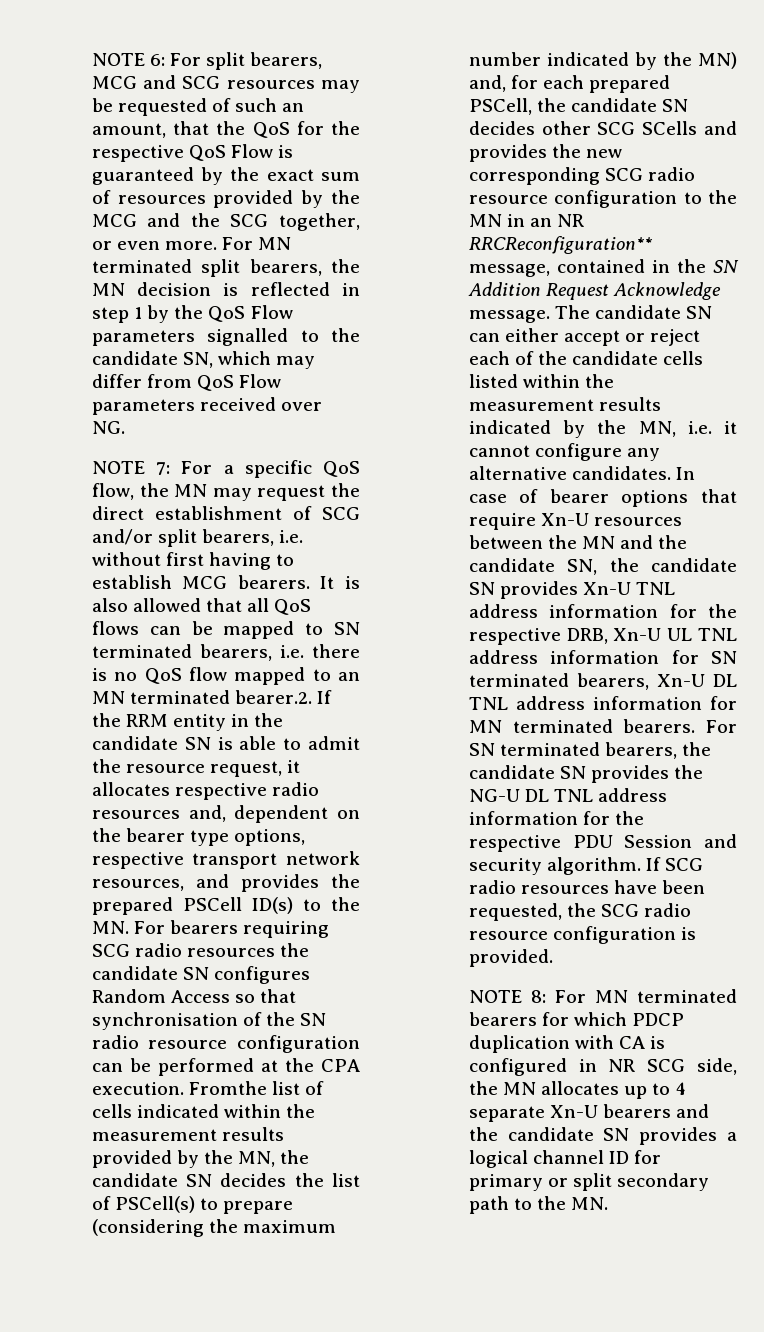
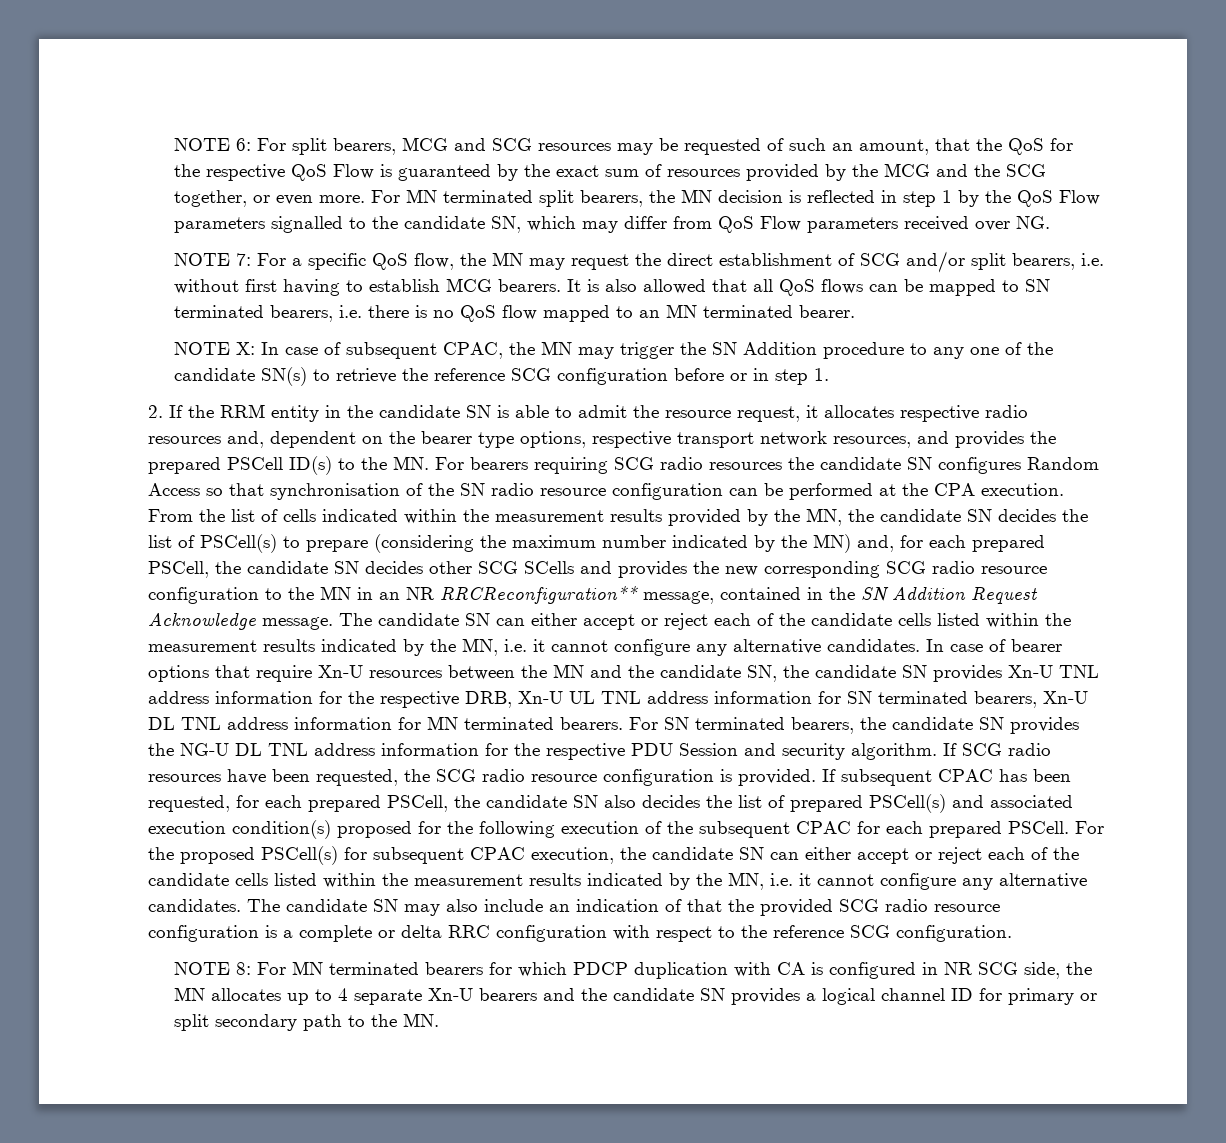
[235,690,313,704] bearer.2. -> [799,305,856,318] [174,341,1054,359] [174,367,830,386] [147,405,163,418] bearer. // NOTE X: In case of subsequent CPAC, the MN may trigger the SN Addition procedure to any one of the candidate SN(s) to retrieve the reference SCG configuration before or in step 1. // 2.
[189,1081,268,1095] Fromthe -> [147,509,225,522] From the
(553, 958) none -> [821,769,1071,786] [147,794,1073,813] [147,820,1104,839] [147,846,1079,865] [147,872,1087,890] [147,899,1000,916] [147,925,1012,942] If subsequent CPAC has been requested, for each prepared PSCell, the candidate SN also decides the list of prepared PSCell(s) and associated execution condition(s) proposed for the following execution of the subsequent CPAC for each prepared PSCell. For the proposed PSCell(s) for subsequent CPAC execution, the candidate SN can either accept or reject each of the candidate cells listed within the measurement results indicated by the MN, i.e. it cannot configure any alternative candidates. The candidate SN may also include an indication of that the provided SCG radio resource configuration is a complete or delta RRC configuration with respect to the reference SCG configuration.

